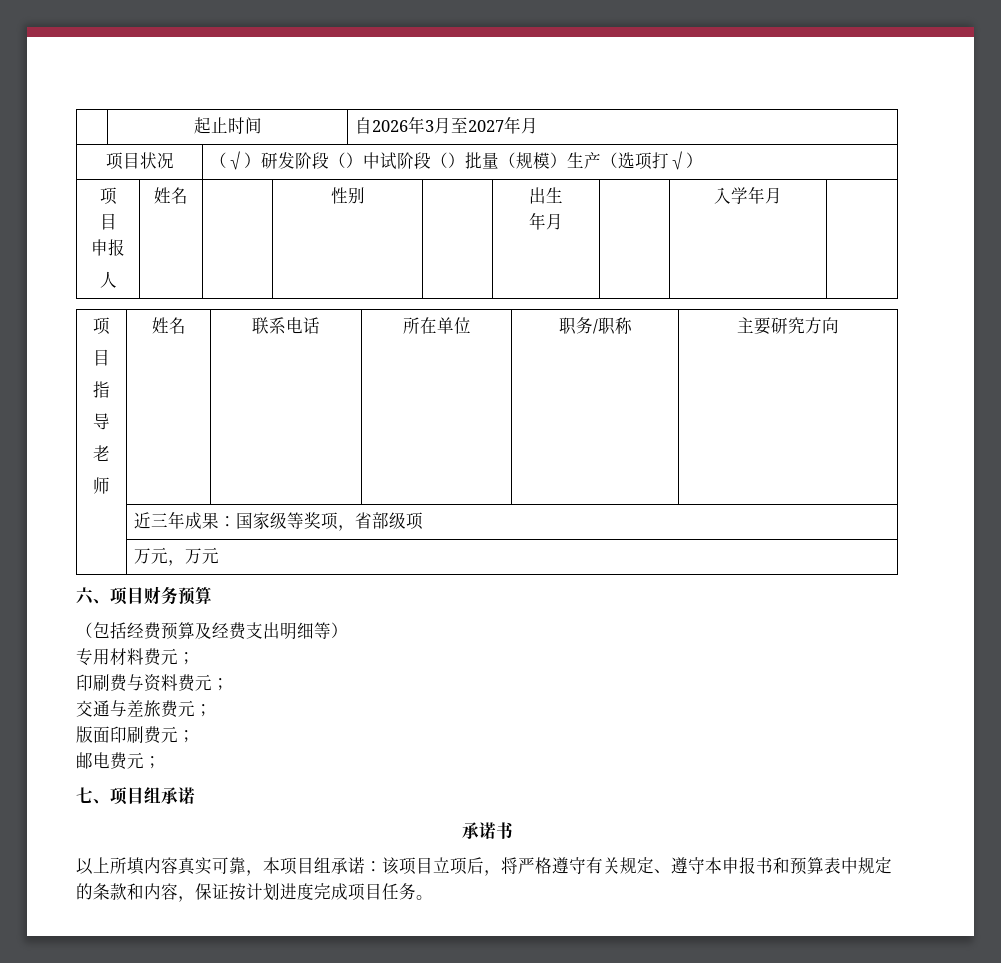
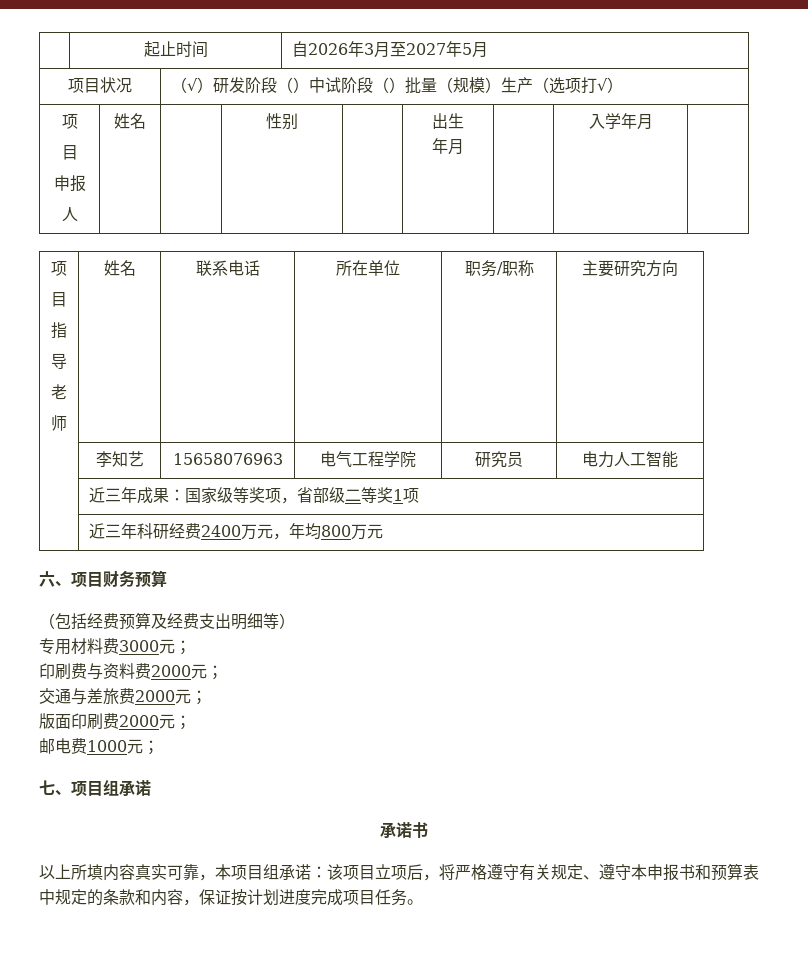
(522, 125) none -> [462,43,473,55] 5
(839, 325) none -> [95,451,144,467] [172,453,283,465] [319,451,416,468] [474,451,523,468] [582,451,678,468] // | 李知艺 | 15658076963 | 电气工程学院 | 研究员 | 电力人工智能
[406,512,424,530] [134,547,186,566] 项 // | 万元， -> [345,487,420,503] [89,523,352,540] 二等奖1项 // | 近三年科研经费2400万元，年均800
(161, 657) none -> [119,640,159,652] 3000
(195, 683) none -> [151,665,191,677] 2000
(178, 709) none -> [135,690,175,702] 2000
(161, 735) none -> [119,715,159,727] 2000
(127, 761) none -> [87,740,127,752] 1000

